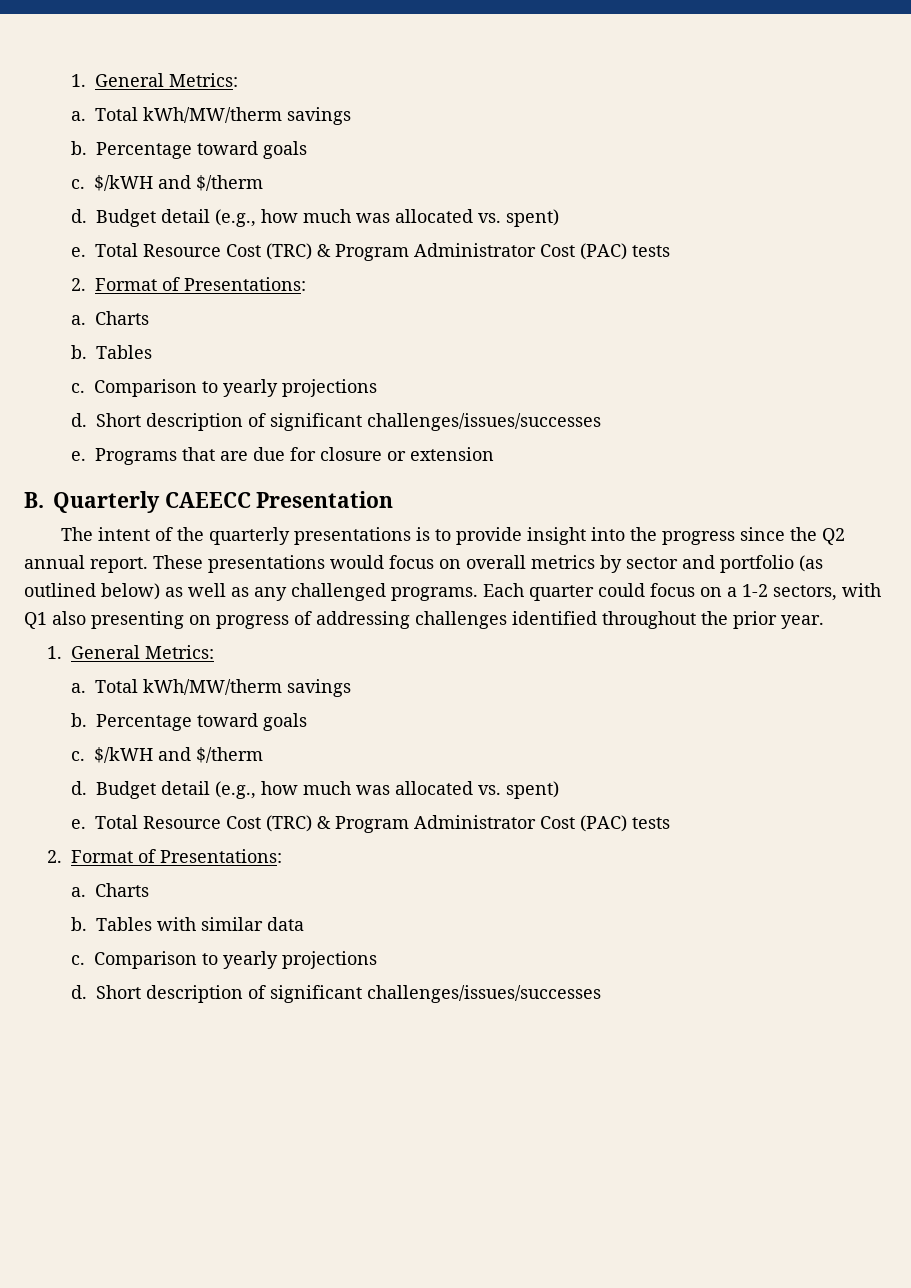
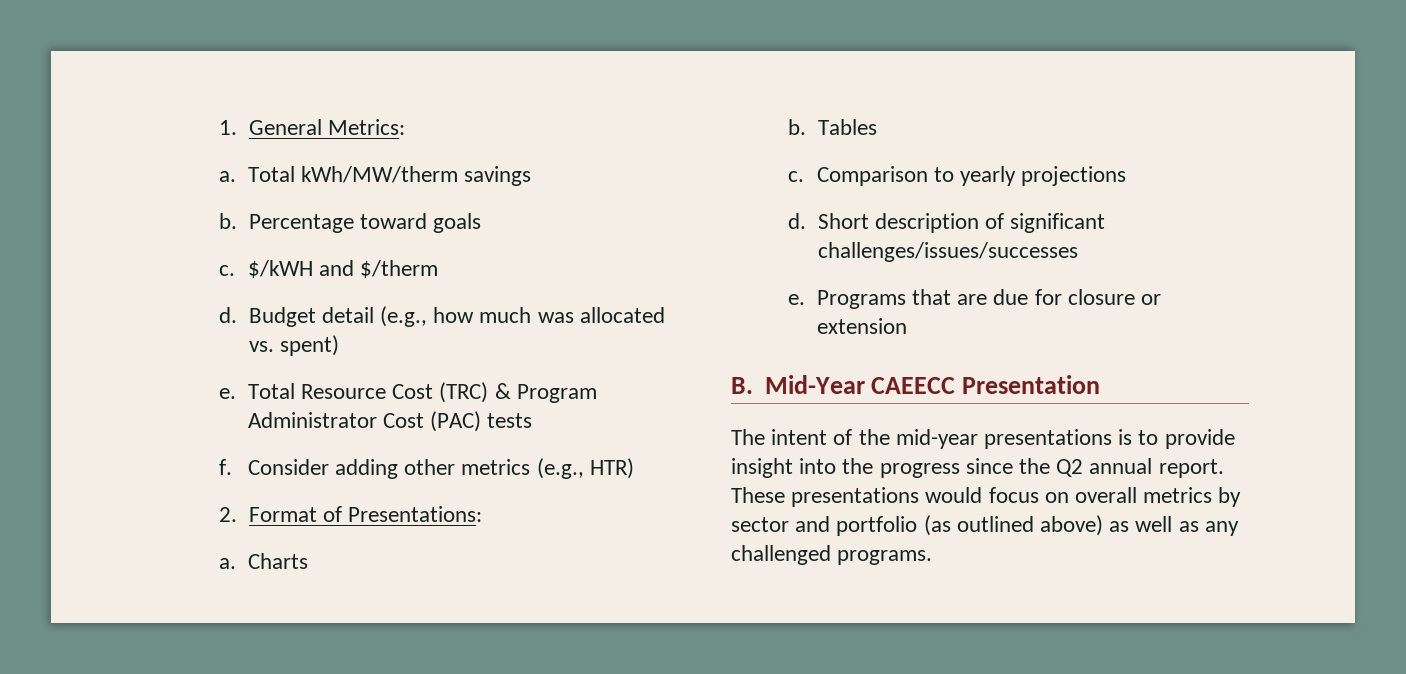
(670, 251) none -> [219,458,634,479] // f. Consider adding other metrics (e.g., HTR)
[53,491,160,513] Quarterly -> [764,375,865,394] Mid-Year
[209,527,291,545] quarterly -> [895,429,978,449] mid-year
[101,583,160,600] below) -> [1040,515,1104,536] above)
[483,583,881,601] [24,611,824,629] [47,645,215,659] [70,679,351,697] [70,713,307,731] [70,747,264,763] [70,781,559,799] [70,815,670,833] [47,849,283,863] [70,883,149,897] [70,917,304,931] [70,951,378,969] [70,985,601,1003] Each quarter could focus on a 1-2 sectors, with Q1 also presenting on progress of addressing challenges identified throughout the prior year. // 1. General Metrics: // a. Total kWh/MW/therm savings // b. Percentage toward goals // c. $/kWH and $/therm // d. Budget detail (e.g., how much was allocated vs. spent) // e. Total Resource Cost (TRC) & Program Administrator Cost (PAC) tests // 2. Format of Presentations: // a. Charts // b. Tables with similar data // c. Comparison to yearly projections // d. Short description of significant challenges/issues/successes -> (933, 557) none

